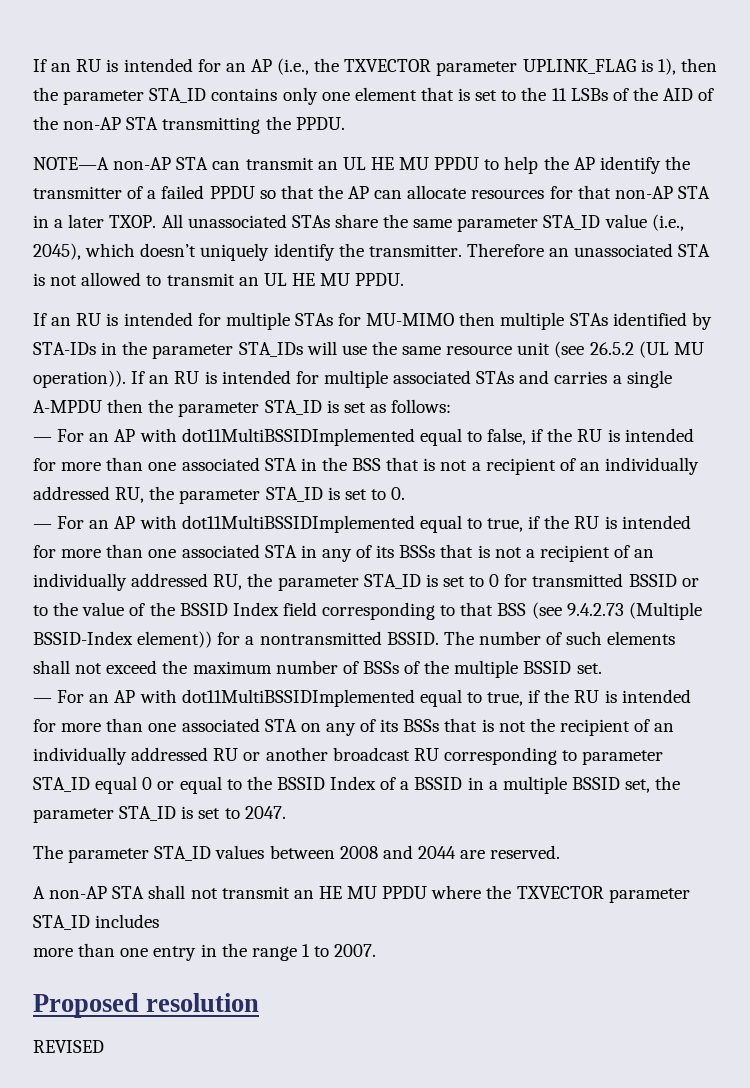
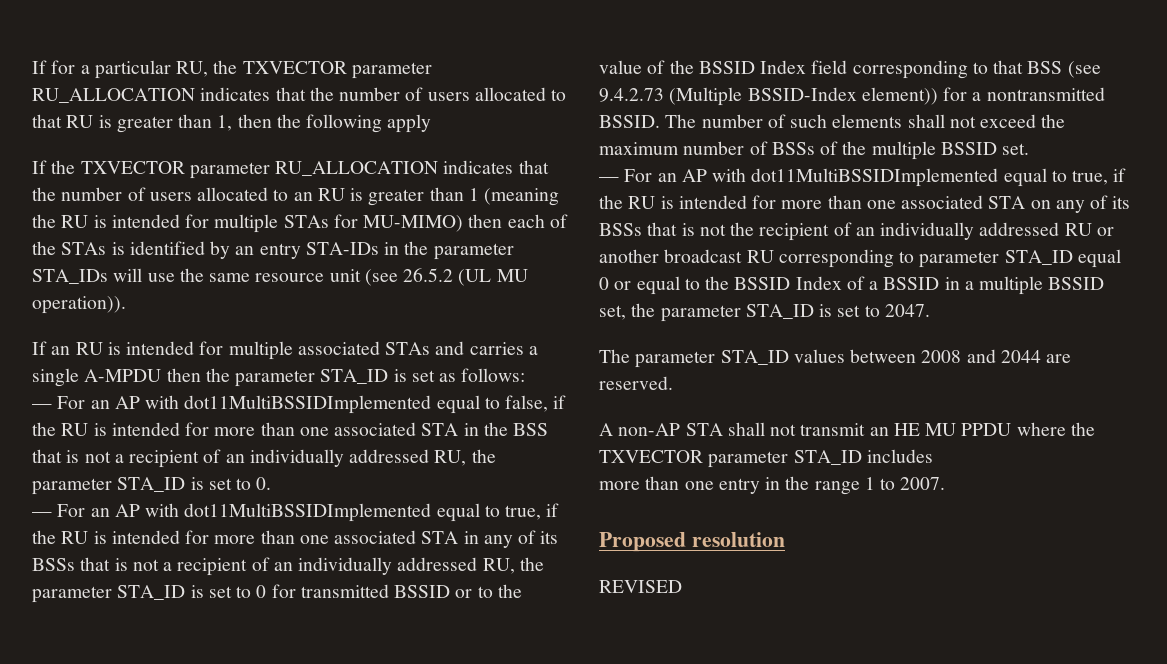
[33,58,717,76] [33,87,715,105] [33,116,345,134] [33,156,690,174] [33,185,710,199] [33,214,684,232] [33,243,711,261] [33,272,405,286] [33,313,72,326] If an RU is intended for an AP (i.e., the TXVECTOR parameter UPLINK_FLAG is 1), then the parameter STA_ID contains only one element that is set to the 11 LSBs of the AID of the non-AP STA transmitting the PPDU. // NOTE—A non-AP STA can transmit an UL HE MU PPDU to help the AP identify the transmitter of a failed PPDU so that the AP can allocate resources for that non-AP STA in a later TXOP. All unassociated STAs share the same parameter STA_ID value (i.e., 2045), which doesn’t uniquely identify the transmitter. Therefore an unassociated STA is not allowed to transmit an UL HE MU PPDU. // If an -> [32,60,432,79] [32,87,567,103] [32,114,432,133] [32,160,549,179] [32,187,560,206] [32,214,56,228] If for a particular RU, the TXVECTOR parameter RU_ALLOCATION indicates that the number of users allocated to that RU is greater than 1, then the following apply // If the TXVECTOR parameter RU_ALLOCATION indicates that the number of users allocated to an RU is greater than 1 (meaning the
[366,312,712,330] MU-MIMO then multiple STAs identified by -> [363,214,568,232] [32,241,301,259] MU-MIMO) then each of the STAs is identified by an entry
(126, 379) none -> (126, 305) //

